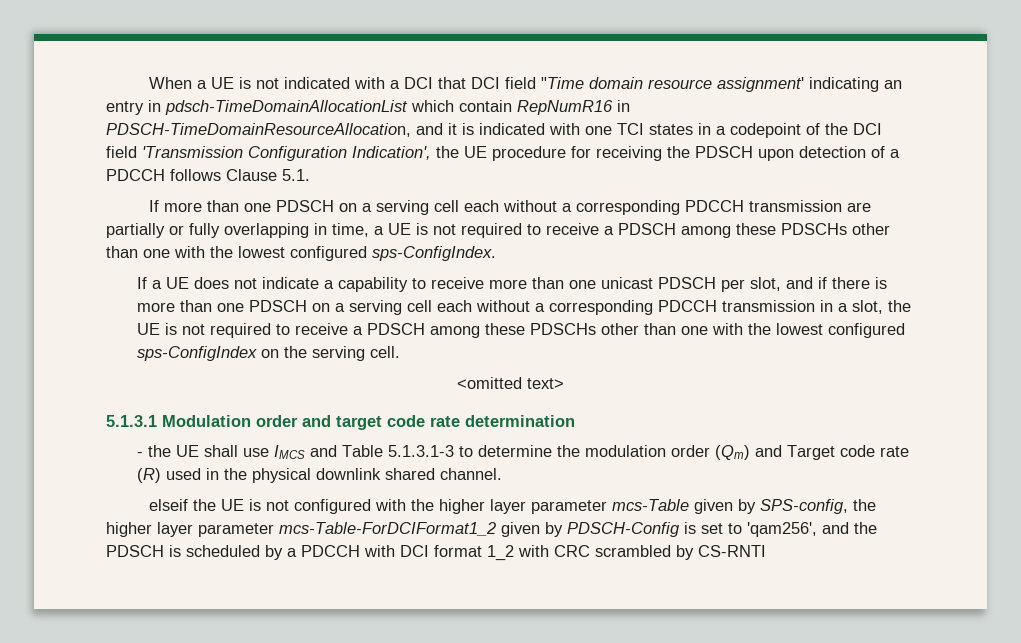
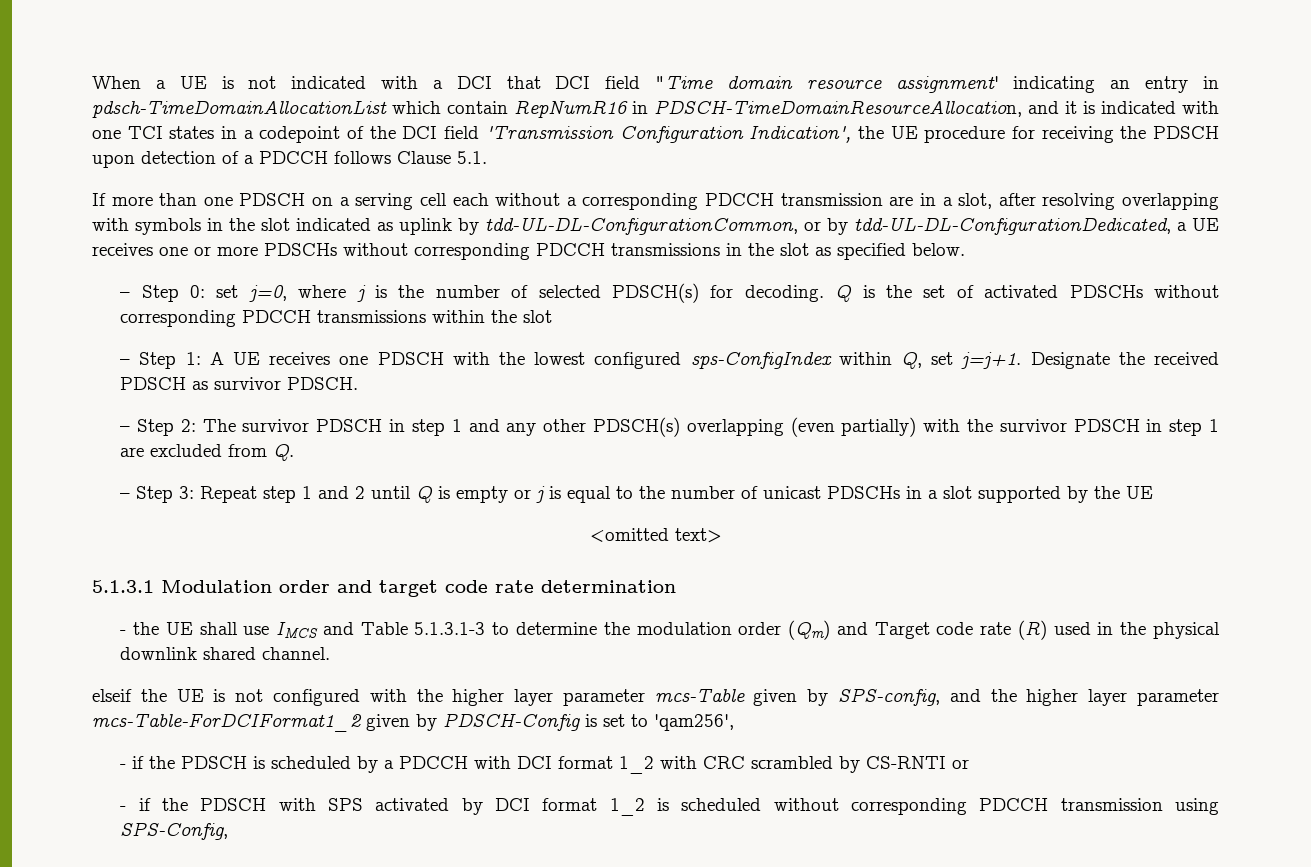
[106,223,890,238] [106,246,496,261] [136,277,887,292] [136,300,911,315] [136,323,708,338] partially or fully overlapping in time, a UE is not required to receive a PDSCH among these PDSCHs other than one with the lowest configured sps-ConfigIndex. // If a UE does not indicate a capability to receive more than one unicast PDSCH per slot, and if there is more than one PDSCH on a serving cell each without a corresponding PDCCH transmission in a slot, the UE is not required to receive a PDSCH among these PDSCHs other than one -> [919,193,1219,210] [92,217,1219,235] [92,243,965,260] [120,283,1219,303] [120,310,553,327] [120,352,444,369] in a slot, after resolving overlapping with symbols in the slot indicated as uplink by tdd-UL-DL-ConfigurationCommon, or by tdd-UL-DL-ConfigurationDedicated, a UE receives one or more PDSCHs without corresponding PDCCH transmissions in the slot as specified below. // ‒ Step 0: set j=0, where j is the number of selected PDSCH(s) for decoding. Q is the set of activated PDSCHs without corresponding PDCCH transmissions within the slot // ‒ Step 1: A UE receives one PDSCH
[260,346,400,361] on the serving cell. -> [838,352,1219,369] [120,377,359,390] [120,417,1220,437] [120,444,295,461] [120,486,1154,503] within Q, set j=j+1. Designate the received PDSCH as survivor PDSCH. // ‒ Step 2: The survivor PDSCH in step 1 and any other PDSCH(s) overlapping (even partially) with the survivor PDSCH in step 1 are excluded from Q. // ‒ Step 3: Repeat step 1 and 2 until Q is empty or j is equal to the number of unicast PDSCHs in a slot supported by the UE
(848, 506) none -> [949,689,981,702] and
[822,522,849,534] and -> [120,756,145,769] // - if
(766, 551) none -> [952,759,970,769] [120,798,1219,816] [120,822,229,840] or // - if the PDSCH with SPS activated by DCI format 1_2 is scheduled without corresponding PDCCH transmission using SPS-Config,

